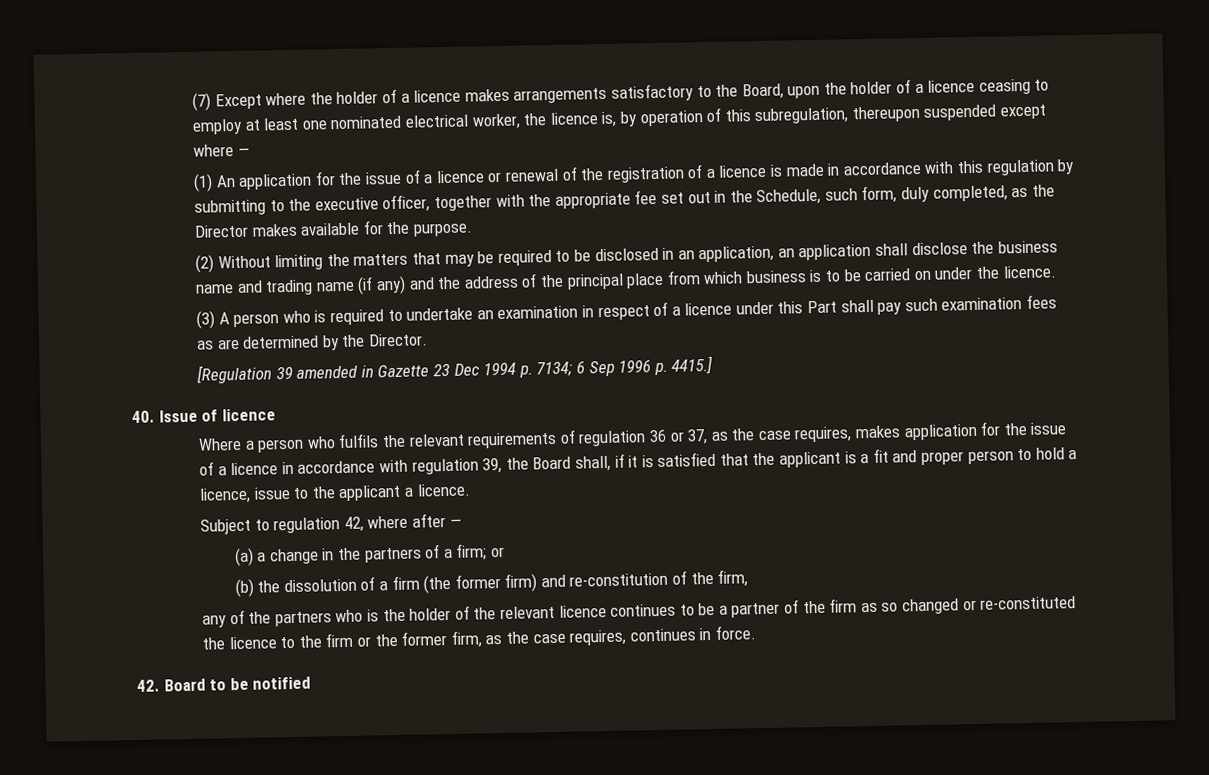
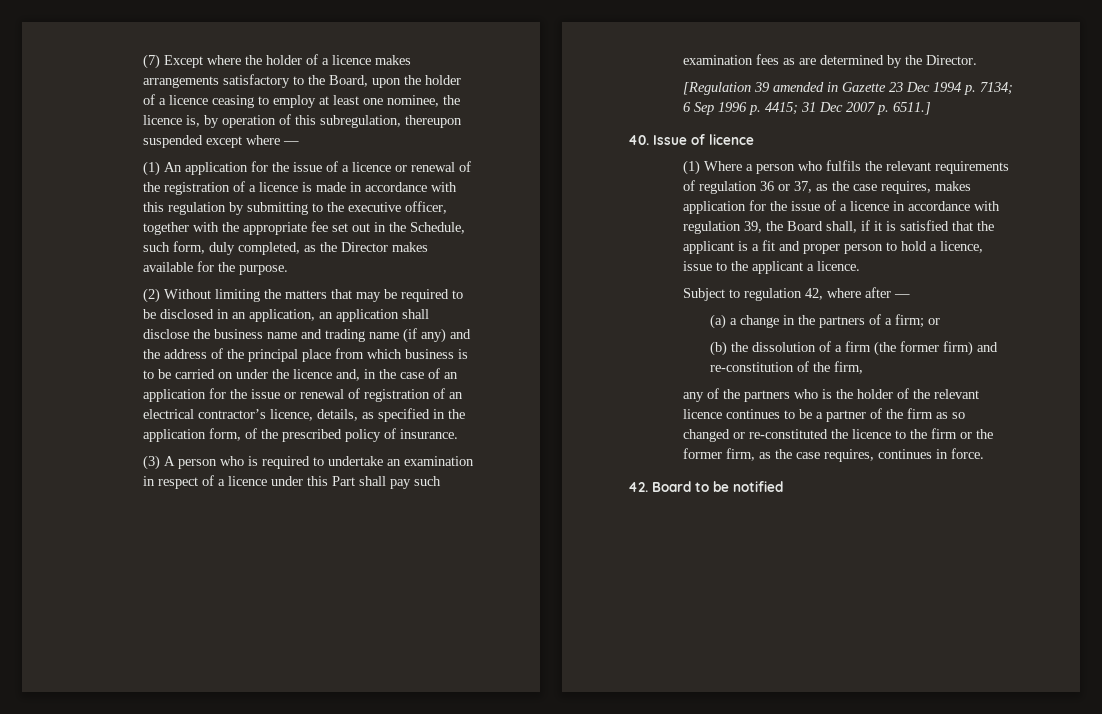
[330,113,521,130] nominated electrical worker, -> [386,95,439,107] nominee,
[1002,265,1056,279] licence. -> [292,368,458,381] [142,388,463,402] [142,408,465,422] [142,428,458,442] licence and, in the case of an application for the issue or renewal of registration of an electrical contractor’s licence, details, as specified in the application form, of the prescribed policy of insurance.
[671,355,714,375] 4415.] -> [764,102,931,115] 4415; 31 Dec 2007 p. 6511.]
(276, 415) none -> [682,160,700,175] (1)

